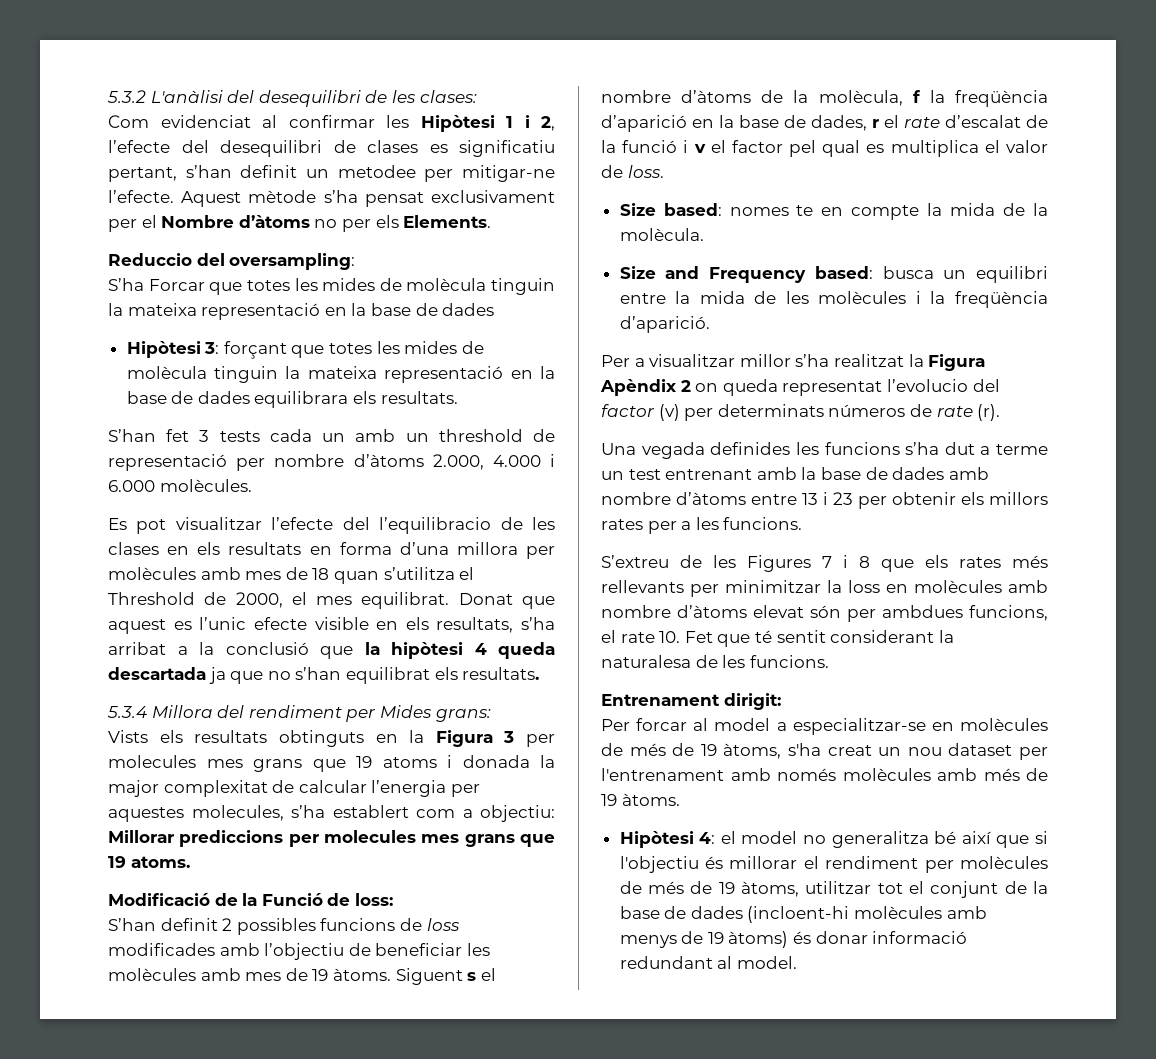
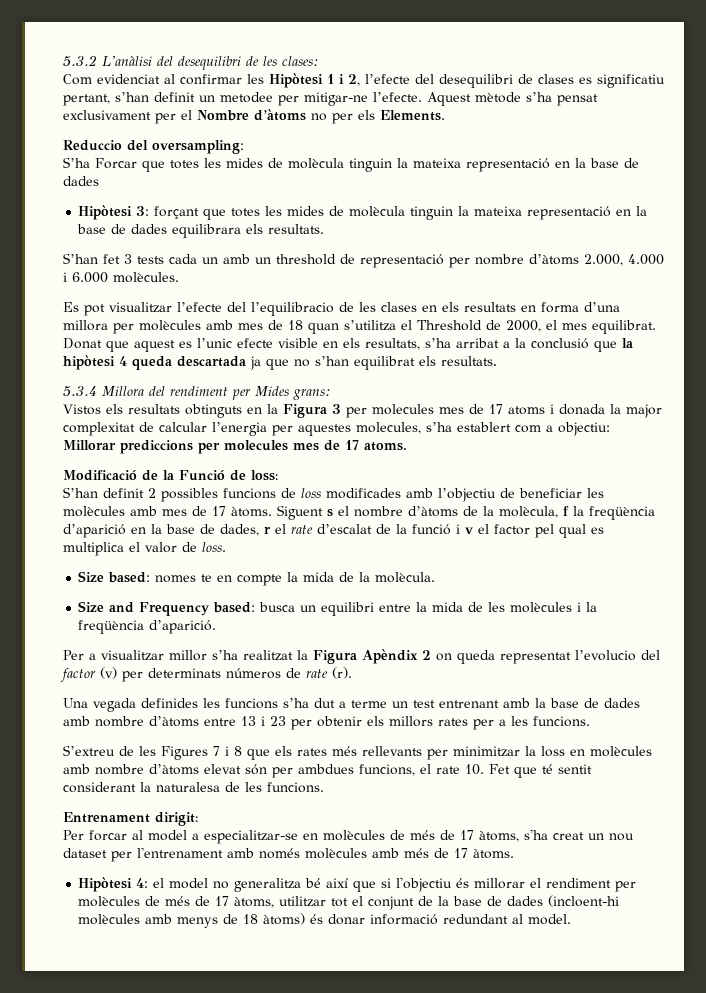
[108,730,148,743] Vists -> [63,404,101,415] Vistos
[253,756,372,772] grans que 19 -> [469,404,503,414] de 17
[464,834,555,847] [108,856,126,868] grans que 19 -> [324,440,359,451] de 17
[312,969,329,981] 19 -> [212,506,226,516] 17
[700,744,717,756] 19 -> [460,830,474,840] 17
[601,794,617,806] 19 -> [454,848,468,858] 17
[718,882,735,894] 19 -> [215,896,230,906] 17
[707,932,724,944] 19 -> [243,914,259,924] 18

